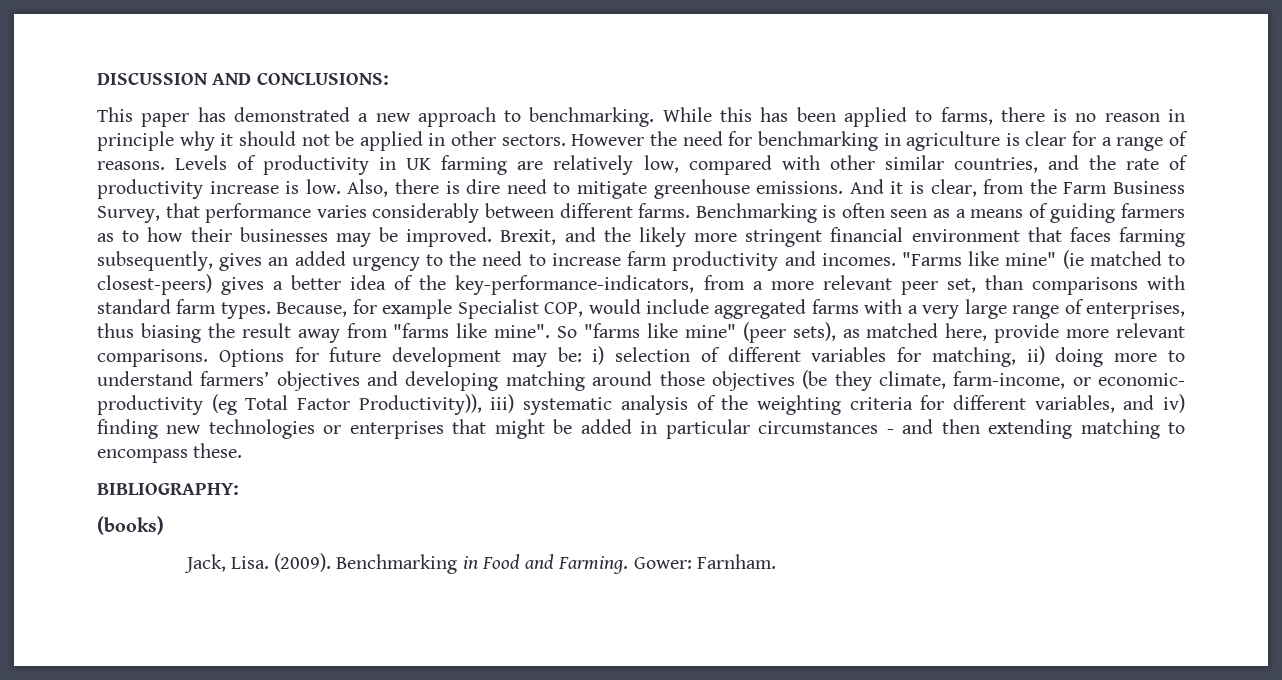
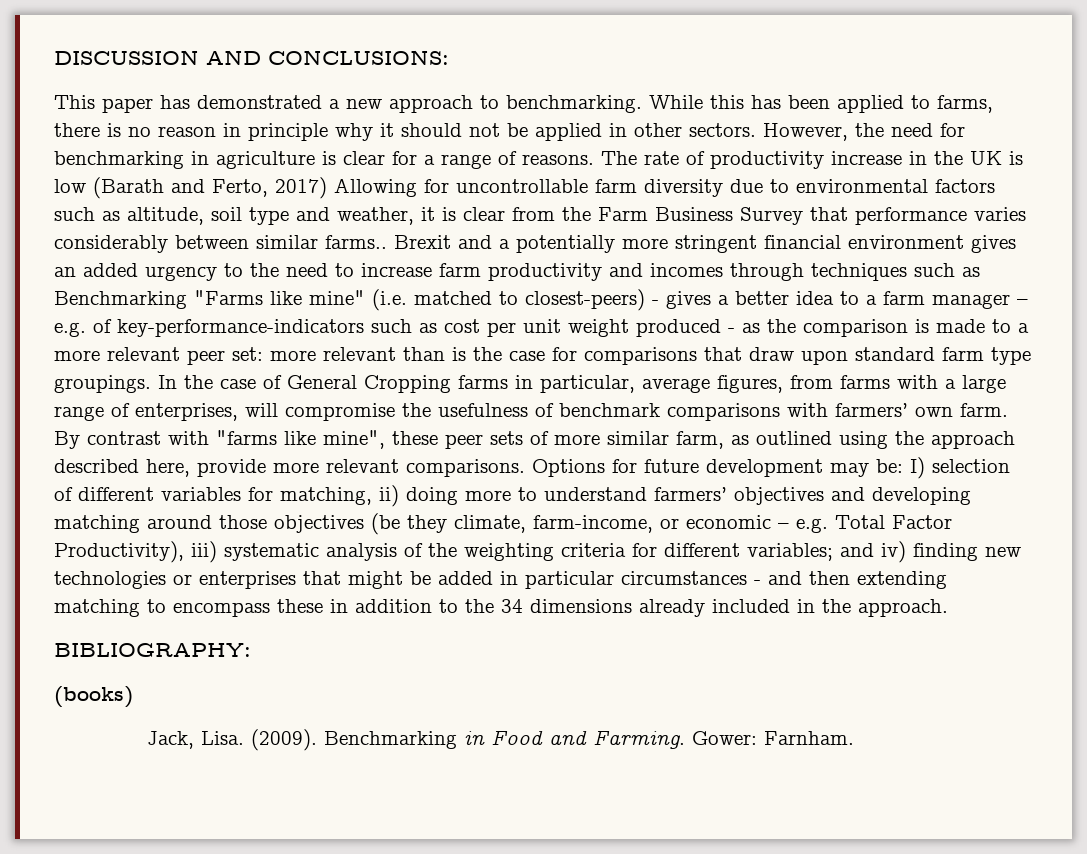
[571,134,645,146] However -> [763,123,848,141] However,
[175,155,1188,175] [97,179,884,199] Levels of productivity in UK farming are relatively low, compared with other similar countries, and the rate of productivity increase is low. Also, there is dire need to mitigate greenhouse emissions. And -> [601,151,1023,169] [54,177,995,199] [54,207,414,225] The rate of productivity increase in the UK is low (Barath and Ferto, 2017) Allowing for uncontrollable farm diversity due to environmental factors such as altitude, soil type and weather,
[930,179,977,197] clear, -> [463,207,505,221] clear
[97,206,160,223] Survey, -> [740,207,803,225] Survey
[559,203,1186,223] [97,227,1185,247] [97,251,213,271] different farms. Benchmarking is often seen as a means of guiding farmers as to how their businesses may be improved. Brexit, and the likely more stringent financial environment that faces farming subsequently, -> [256,235,964,253] similar farms.. Brexit and a potentially more stringent financial environment
[821,253,896,266] incomes. -> [650,263,980,281] [54,291,187,309] incomes through techniques such as Benchmarking
[1062,250,1084,269] (ie -> [372,289,407,311] (i.e.
(212, 284) none -> [652,300,659,305] -
[394,275,1185,295] [97,299,807,319] of the key-performance-indicators, from a more relevant peer set, than comparisons with standard farm types. Because, for example Specialist COP, would include aggregated -> [840,291,1028,309] [54,319,1029,337] [54,347,1031,365] [54,375,833,393] to a farm manager – e.g. of key-performance-indicators such as cost per unit weight produced - as the comparison is made to a more relevant peer set: more relevant than is the case for comparisons that draw upon standard farm type groupings. In the case of General Cropping farms in particular, average figures, from
[922,305,960,319] very -> (956, 384) none
[97,322,939,343] thus biasing the result away from "farms like mine". So "farms like mine" (peer sets), as matched -> [245,403,1008,421] [54,430,1015,449] [54,459,139,473] will compromise the usefulness of benchmark comparisons with farmers’ own farm. By contrast with "farms like mine", these peer sets of more similar farm, as outlined using the approach described
[592,346,605,365] i) -> [910,457,925,479] I)
[1098,373,1186,386] [97,394,237,415] economic- productivity (eg -> [686,515,828,533] economic – e.g.
[358,394,482,415] Productivity)), -> [54,541,184,563] Productivity),
[1034,395,1115,413] variables, -> [747,543,833,561] variables;
[193,443,243,458] these. -> [277,599,948,617] these in addition to the 34 dimensions already included in the approach.

